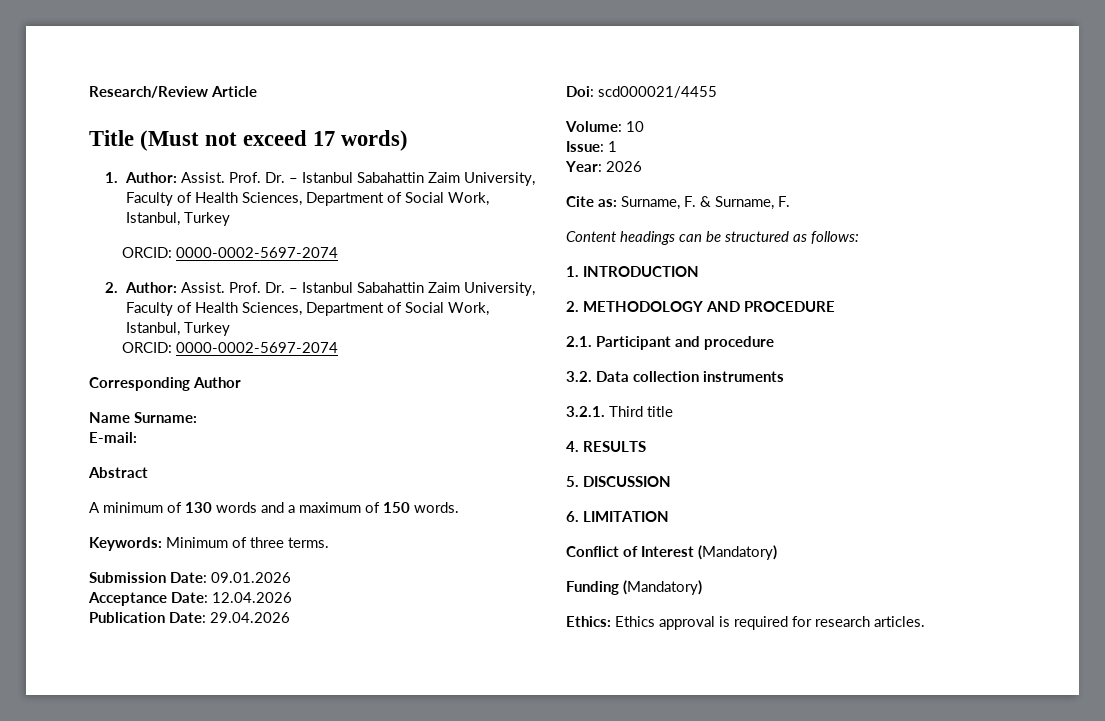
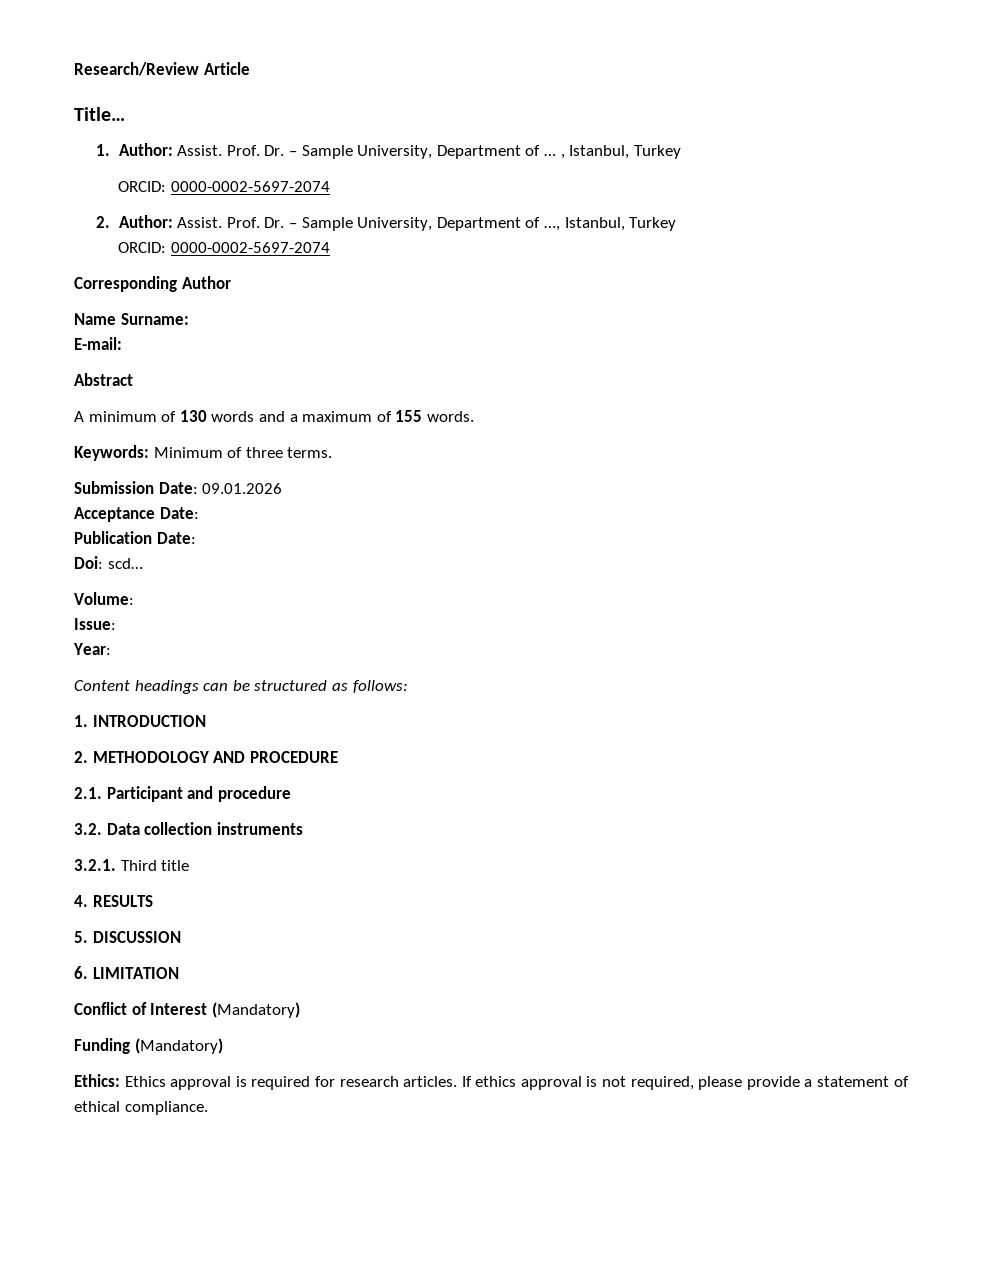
[89,130,409,151] Title (Must not exceed 17 words) -> [74,107,125,121] Title…
[301,172,535,186] [125,192,489,206] Istanbul Sabahattin Zaim University, Faculty of Health Sciences, Department of Social Work, -> [301,145,565,159] Sample University, Department of … ,
[301,282,535,296] [125,302,489,316] Istanbul Sabahattin Zaim University, Faculty of Health Sciences, Department of Social Work, -> [301,217,560,231] Sample University, Department of …,
[383,502,410,513] 150 -> [395,410,423,422] 155
[212,592,292,603] 12.04.2026 -> (199, 513) none
[210,612,290,623] 29.04.2026 -> (196, 538) none
[598,86,717,98] scd000021/4455 -> [107,558,143,569] scd…
[626,121,644,132] 10 -> (134, 598) none
[608,141,617,152] 1 -> (116, 624) none
[606,161,642,172] [566,196,790,210] 2026 // Cite as: Surname, F. & Surname, F. -> (111, 649) none
(925, 621) none -> [461,1076,909,1090] [74,1101,208,1115] If ethics approval is not required, please provide a statement of ethical compliance.

